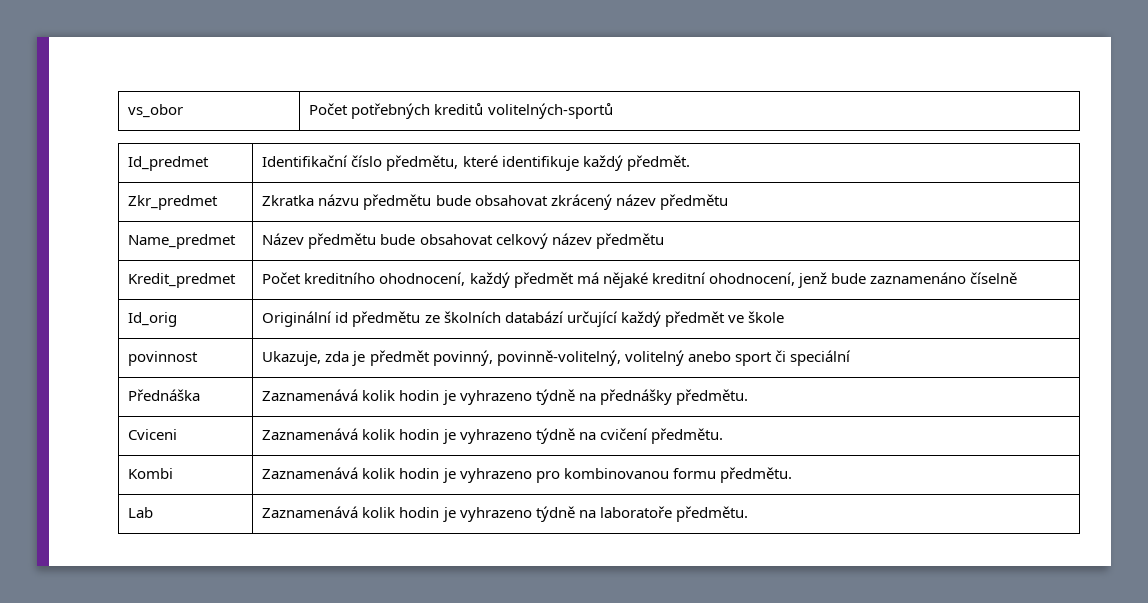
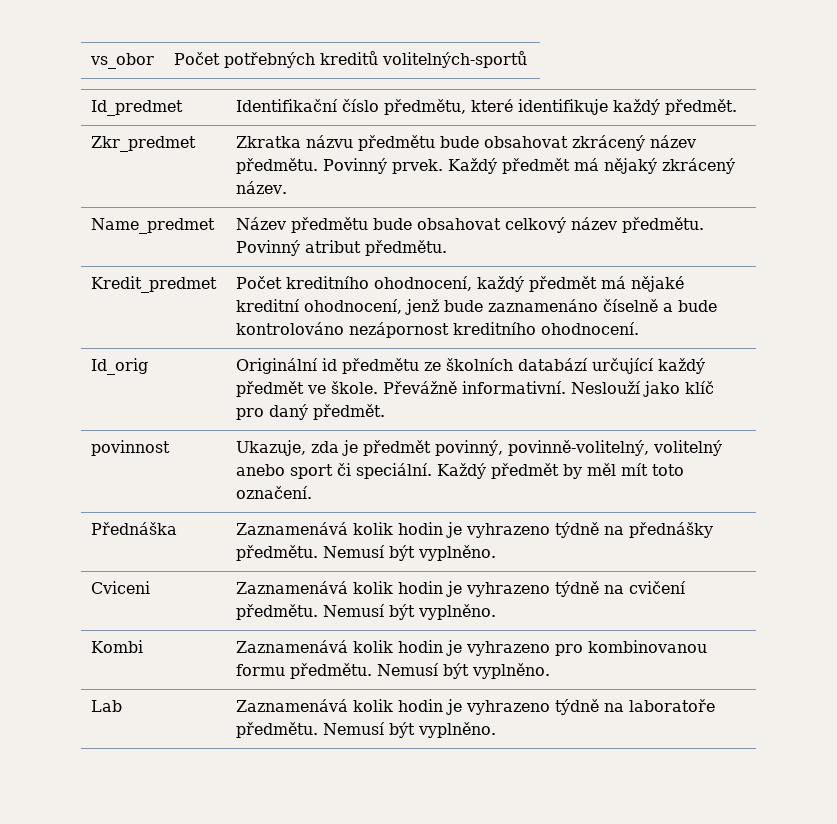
[659,194,728,210] předmětu -> [235,158,735,174] [235,181,287,194] předmětu. Povinný prvek. Každý předmět má nějaký zkrácený název.
[595,233,664,249] předmětu -> [621,217,704,233] [235,240,447,256] předmětu. Povinný atribut předmětu.
(1017, 278) none -> [662,300,717,312] [235,322,639,338] a bude kontrolováno nezápornost kreditního ohodnocení.
[747,311,784,323] škole -> [330,381,714,397] [235,404,385,420] škole. Převážně informativní. Neslouží jako klíč pro daný předmět.
[789,350,851,366] speciální -> [355,463,684,479] [235,486,312,499] speciální. Každý předmět by měl mít toto označení.
(748, 397) none -> [322,545,496,561] Nemusí být vyplněno.
(723, 436) none -> [322,604,496,620] Nemusí být vyplněno.
(792, 475) none -> [376,663,550,679] Nemusí být vyplněno.
(748, 514) none -> [322,722,496,738] Nemusí být vyplněno.

